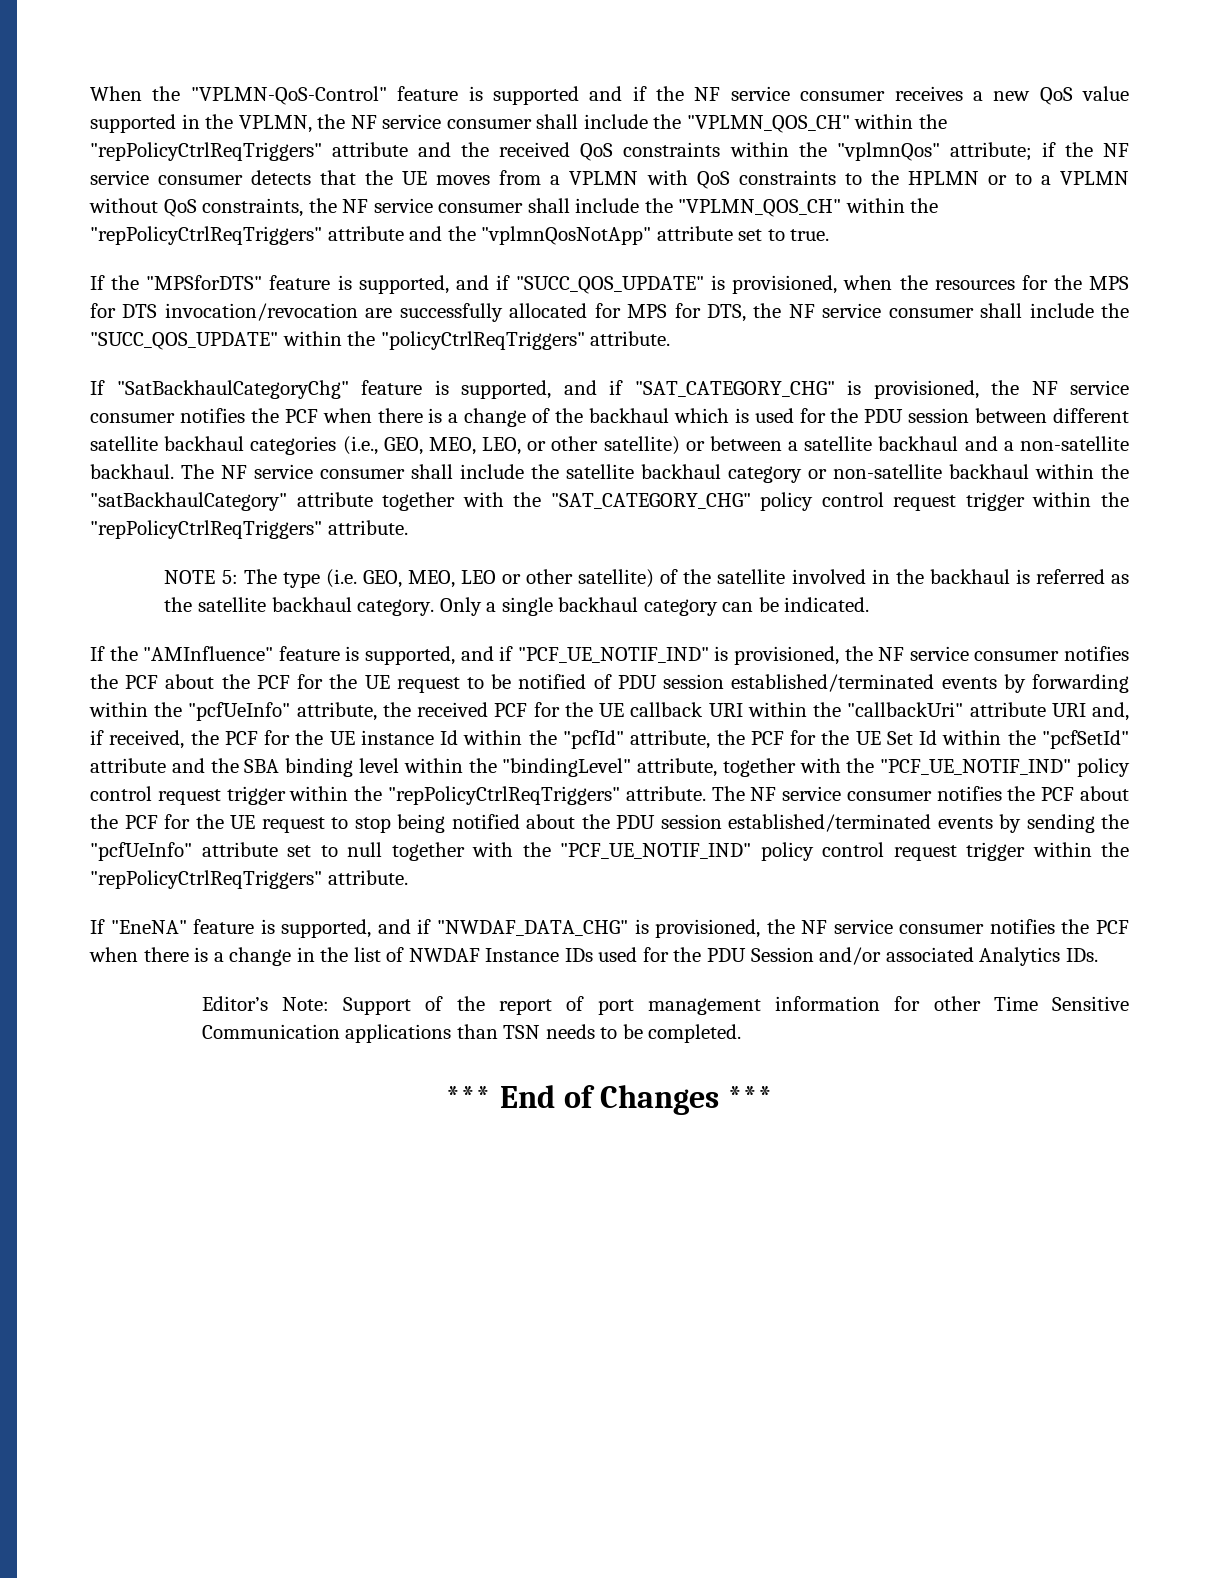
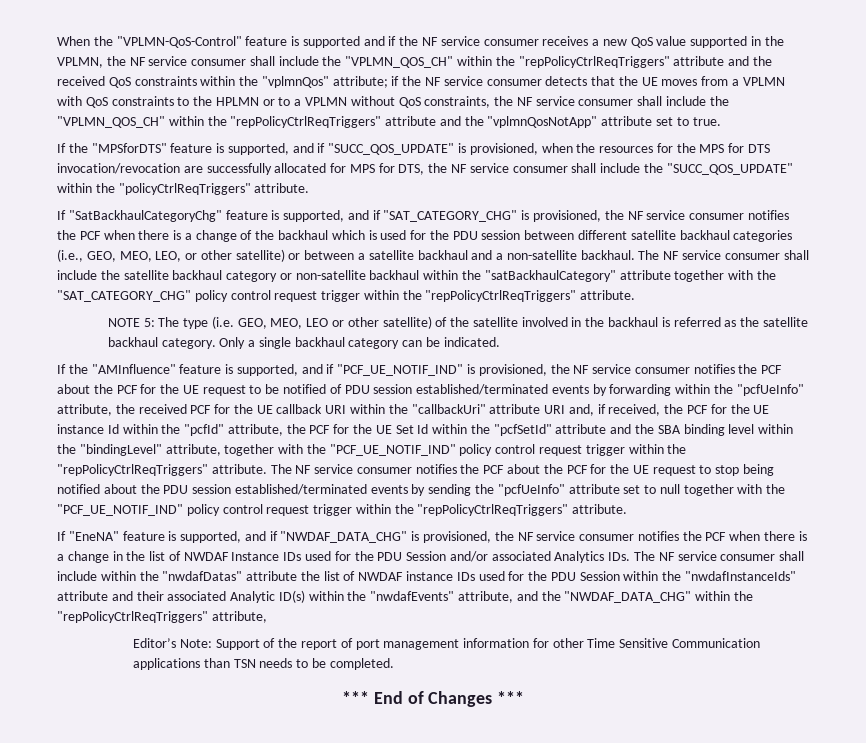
(1098, 955) none -> [634,551,805,561] [57,571,797,581] [57,590,753,603] [57,611,267,623] The NF service consumer shall include within the "nwdafDatas" attribute the list of NWDAF instance IDs used for the PDU Session within the "nwdafInstanceIds" attribute and their associated Analytic ID(s) within the "nwdafEvents" attribute, and the "NWDAF_DATA_CHG" within the "repPolicyCtrlReqTriggers" attribute,

